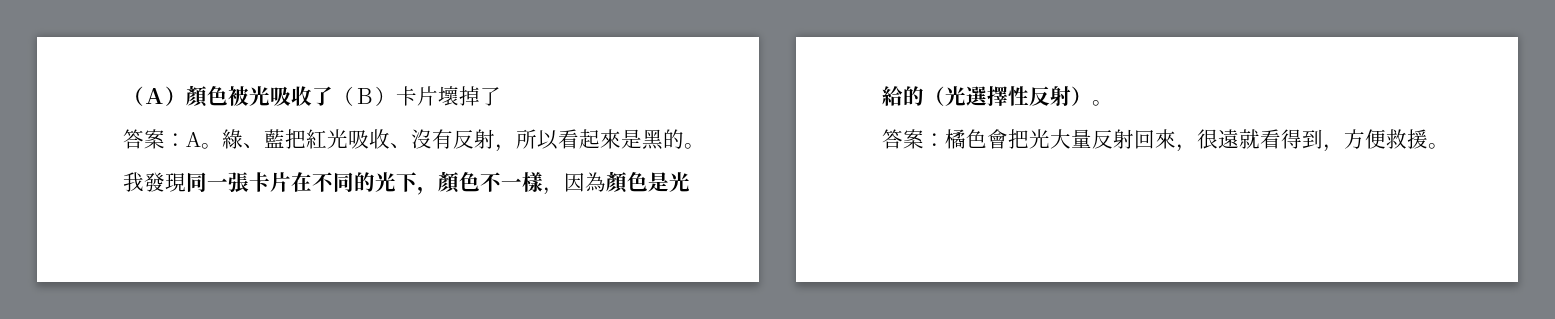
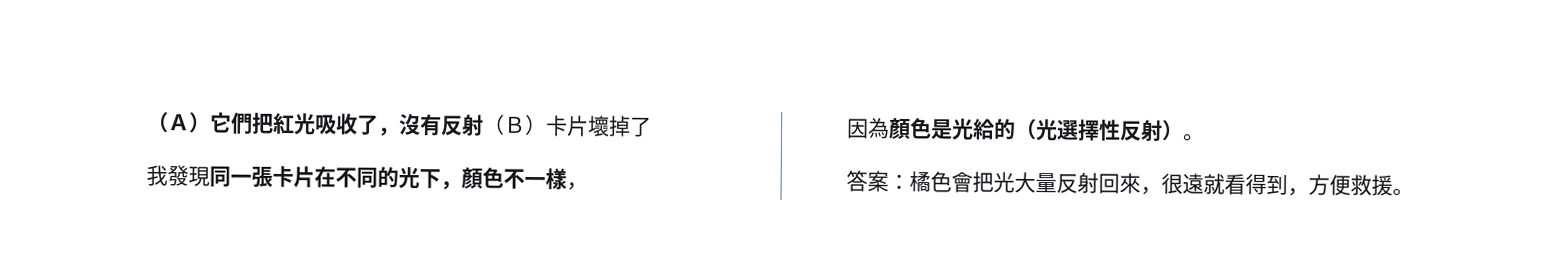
[185,85,333,107] 顏色被光吸收了 -> [209,112,484,137] 它們把紅光吸收了，沒有反射
[122,129,705,152] // 答案：A。綠、藍把紅光吸收、沒有反射，所以看起來是黑的。 -> (652, 126) none
(564, 191) none -> (588, 186) //

